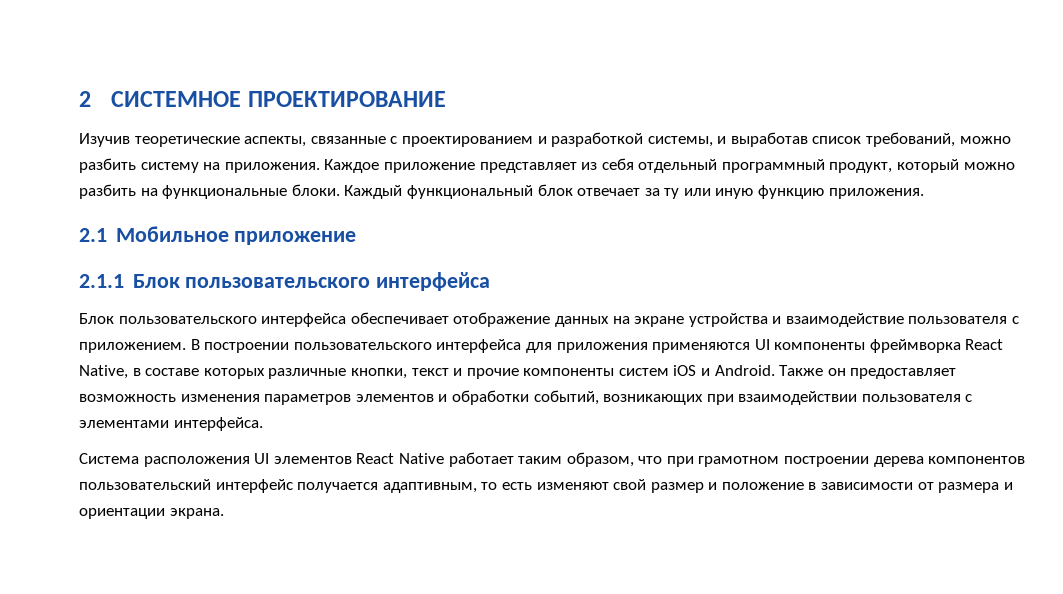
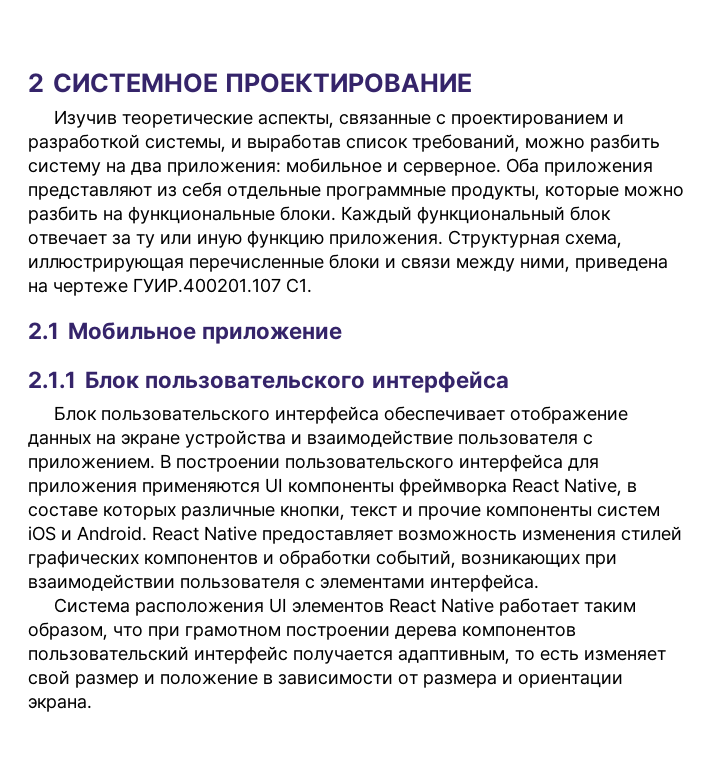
[224,158,960,173] приложения. Каждое приложение представляет из себя отдельный программный продукт, который -> [131,158,653,176] [28,182,619,200] два приложения: мобильное и серверное. Оба приложения представляют из себя отдельные программные продукты, которые
(924, 193) none -> [448,230,622,248] [28,254,668,272] [28,278,312,296] Структурная схема, иллюстрирующая перечисленные блоки и связи между ними, приведена на чертеже ГУИР.400201.107 C1.
[779,365,846,376] Также он -> [152,526,257,541] React Native
[264,394,434,405] параметров элементов -> [621,526,682,541] [28,550,258,568] стилей графических компонентов
[536,482,609,490] изменяют -> [584,650,666,661] изменяет

